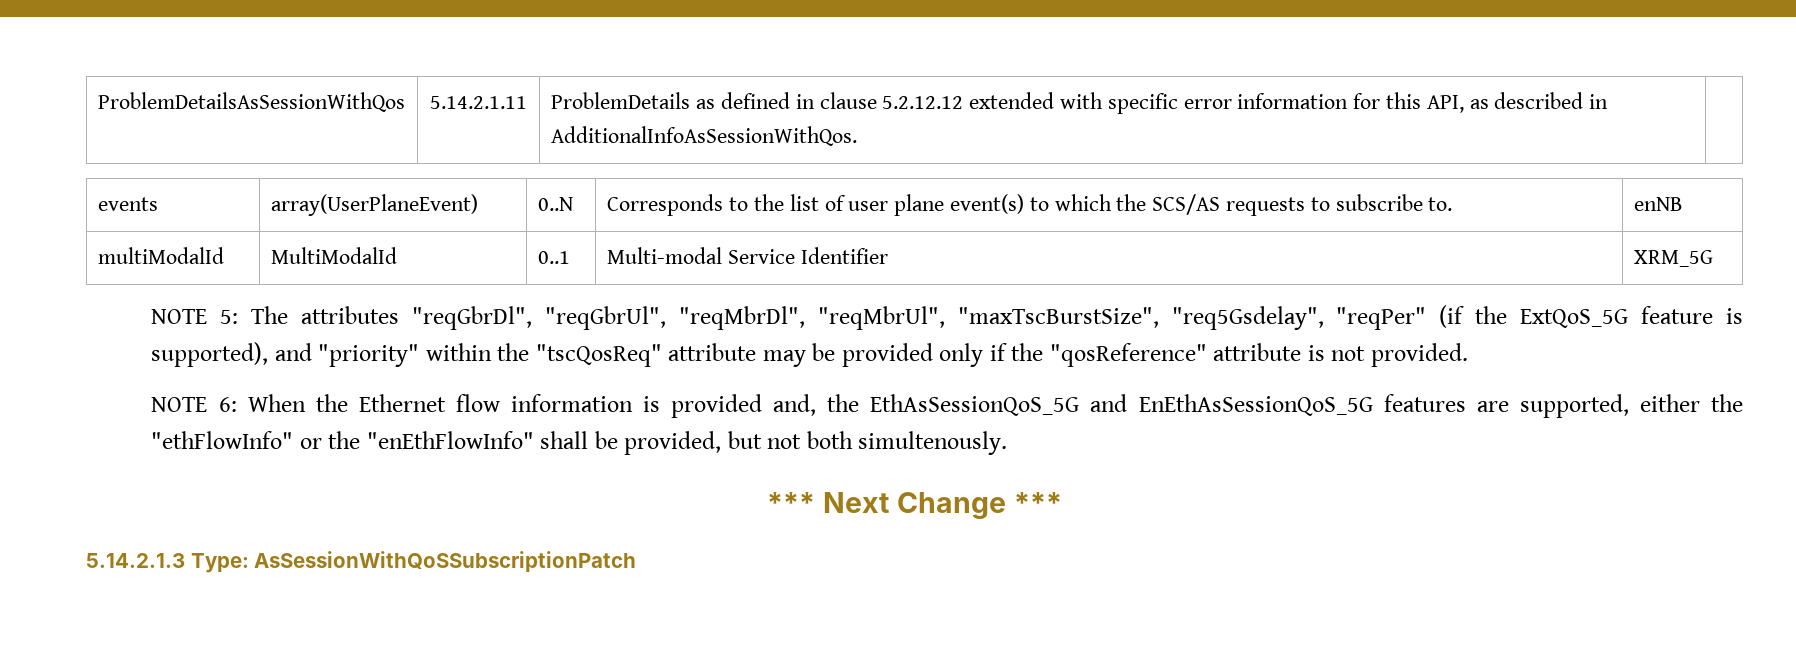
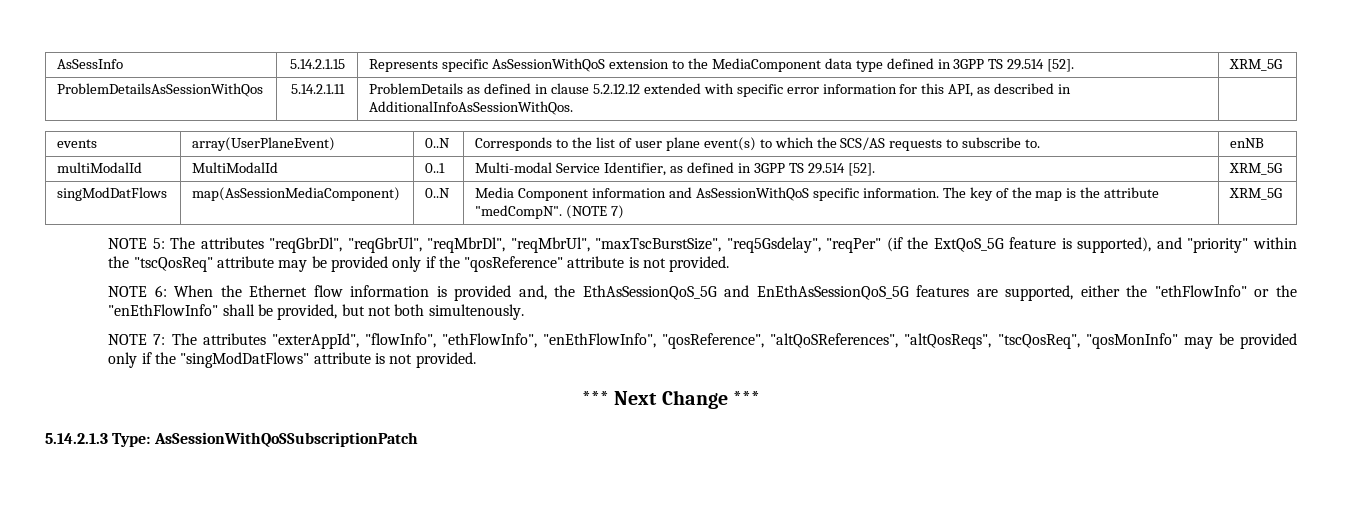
(98, 102) none -> [57,59,124,69] [289,59,345,69] [369,58,1075,72] [1229,59,1283,71] AsSessInfo | 5.14.2.1.15 | Represents specific AsSessionWithQoS extension to the MediaComponent data type defined in 3GPP TS 29.514 [52]. | XRM_5G //
[800,247,888,264] Identifier -> [604,162,875,176] [1229,163,1283,175] [57,187,168,201] [192,187,401,201] [425,188,451,198] [475,187,1160,201] [475,205,625,219] Identifier, as defined in 3GPP TS 29.514 [52]. | XRM_5G // singModDatFlows | map(AsSessionMediaComponent) | 0..N | Media Component information and AsSessionWithQoS specific information. The key of the map is the attribute "medCompN". (NOTE 7)
(1008, 443) none -> [108,333,1297,349] [108,352,476,368] // NOTE 7: The attributes "exterAppId", "flowInfo", "ethFlowInfo", "enEthFlowInfo", "qosReference", "altQoSReferences", "altQosReqs", "tscQosReq", "qosMonInfo" may be provided only if the "singModDatFlows" attribute is not provided.

